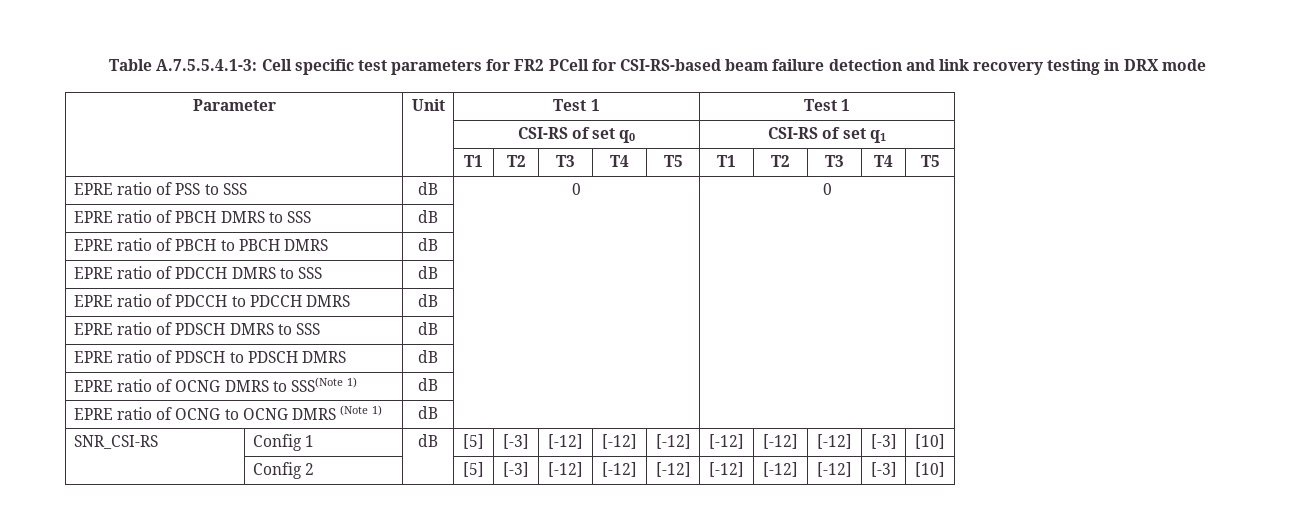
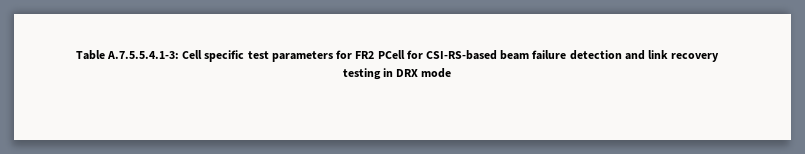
[192,99,276,111] [411,99,445,111] [553,99,600,111] [803,99,851,111] [517,127,636,143] [768,127,886,143] [464,155,483,167] [506,155,526,167] [556,155,575,167] [610,155,629,167] [663,155,683,167] [717,155,736,167] [771,155,790,167] [825,155,844,167] [874,155,893,167] [920,155,940,167] [73,182,247,195] [418,182,438,195] [572,183,581,195] [822,183,832,195] [73,210,311,223] [418,210,438,223] [73,238,328,251] [418,238,438,251] [73,266,322,279] [418,266,438,279] [73,294,350,307] [418,294,438,307] [73,322,320,335] [418,322,438,335] [73,350,346,363] [418,350,438,363] [73,377,358,392] [418,378,438,391] [73,405,383,420] [418,406,438,419] [73,435,158,449] [252,434,315,451] [418,434,438,447] [463,434,484,449] [503,434,529,449] [548,434,583,449] [602,434,637,449] [655,434,691,449] [709,434,744,449] [763,434,798,449] [817,434,852,449] [870,434,897,449] [915,434,945,449] [252,462,315,479] [463,462,484,477] [503,462,529,477] [548,462,583,477] [602,462,637,477] [655,462,691,477] [709,462,744,477] [763,462,798,477] [817,462,852,477] [870,462,897,477] [915,462,945,477] // Parameter | Unit | Test 1 | Test 1 // | | CSI-RS of set q0 | CSI-RS of set q1 // | | T1 | T2 | T3 | T4 | T5 | T1 | T2 | T3 | T4 | T5 // EPRE ratio of PSS to SSS | dB | 0 | 0 // EPRE ratio of PBCH DMRS to SSS | dB | | // EPRE ratio of PBCH to PBCH DMRS | dB | | // EPRE ratio of PDCCH DMRS to SSS | dB | | // EPRE ratio of PDCCH to PDCCH DMRS | dB | | // EPRE ratio of PDSCH DMRS to SSS | dB | | // EPRE ratio of PDSCH to PDSCH DMRS | dB | | // EPRE ratio of OCNG DMRS to SSS(Note 1) | dB | | // EPRE ratio of OCNG to OCNG DMRS (Note 1) | dB | | // SNR_CSI-RS | Config 1 | dB | [5] | [-3] | [-12] | [-12] | [-12] | [-12] | [-12] | [-12] | [-3] | [10] // | Config 2 | | [5] | [-3] | [-12] | [-12] | [-12] | [-12] | [-12] | [-12] | [-3] | [10] -> (452, 73) none

